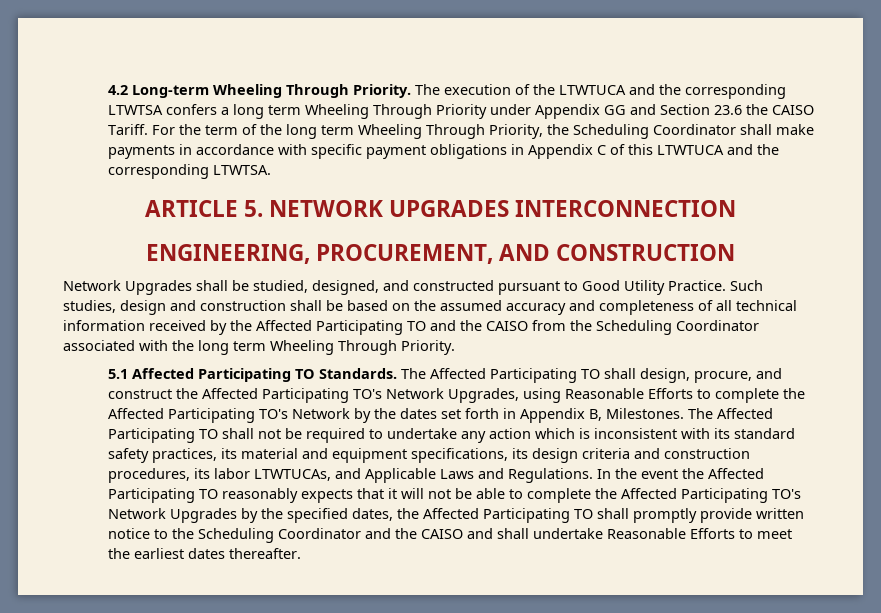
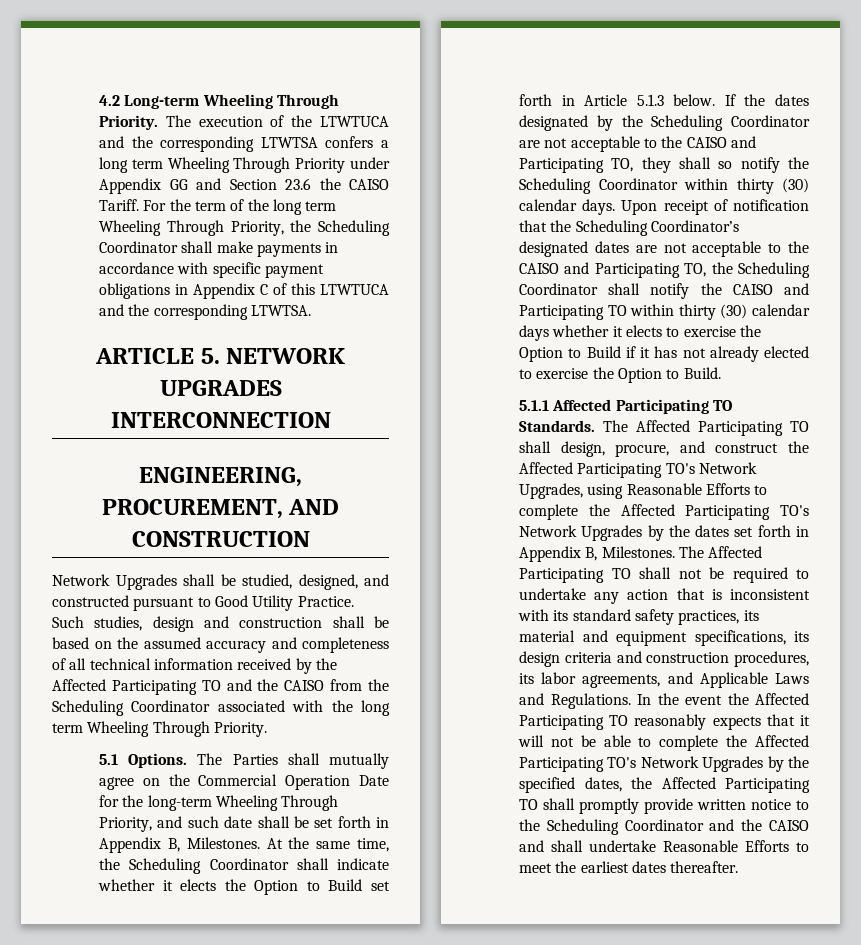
(129, 374) none -> [128,753,389,769] [99,774,390,790] [99,795,339,811] [99,816,389,832] [99,837,389,853] [99,858,389,874] [98,879,390,895] [519,94,809,106] [519,115,810,131] [519,136,757,152] [519,157,809,173] [519,178,809,194] [519,199,809,215] [519,220,740,236] [519,241,809,257] [519,262,810,278] [519,283,809,299] [519,304,810,320] [519,325,762,341] [519,346,809,362] [519,367,721,383] [519,400,550,411] Options. The Parties shall mutually agree on the Commercial Operation Date for the long-term Wheeling Through Priority, and such date shall be set forth in Appendix B, Milestones. At the same time, the Scheduling Coordinator shall indicate whether it elects the Option to Build set forth in Article 5.1.3 below. If the dates designated by the Scheduling Coordinator are not acceptable to the CAISO and Participating TO, they shall so notify the Scheduling Coordinator within thirty (30) calendar days. Upon receipt of notification that the Scheduling Coordinator’s designated dates are not acceptable to the CAISO and Participating TO, the Scheduling Coordinator shall notify the CAISO and Participating TO within thirty (30) calendar days whether it elects to exercise the Option to Build if it has not already elected to exercise the Option to Build. // 5.1.1
(351, 413) none -> [581,525,643,541] Upgrades
[535,428,576,439] which -> [676,588,705,600] that
[254,469,332,481] LTWTUCAs, -> [582,674,661,688] agreements,

